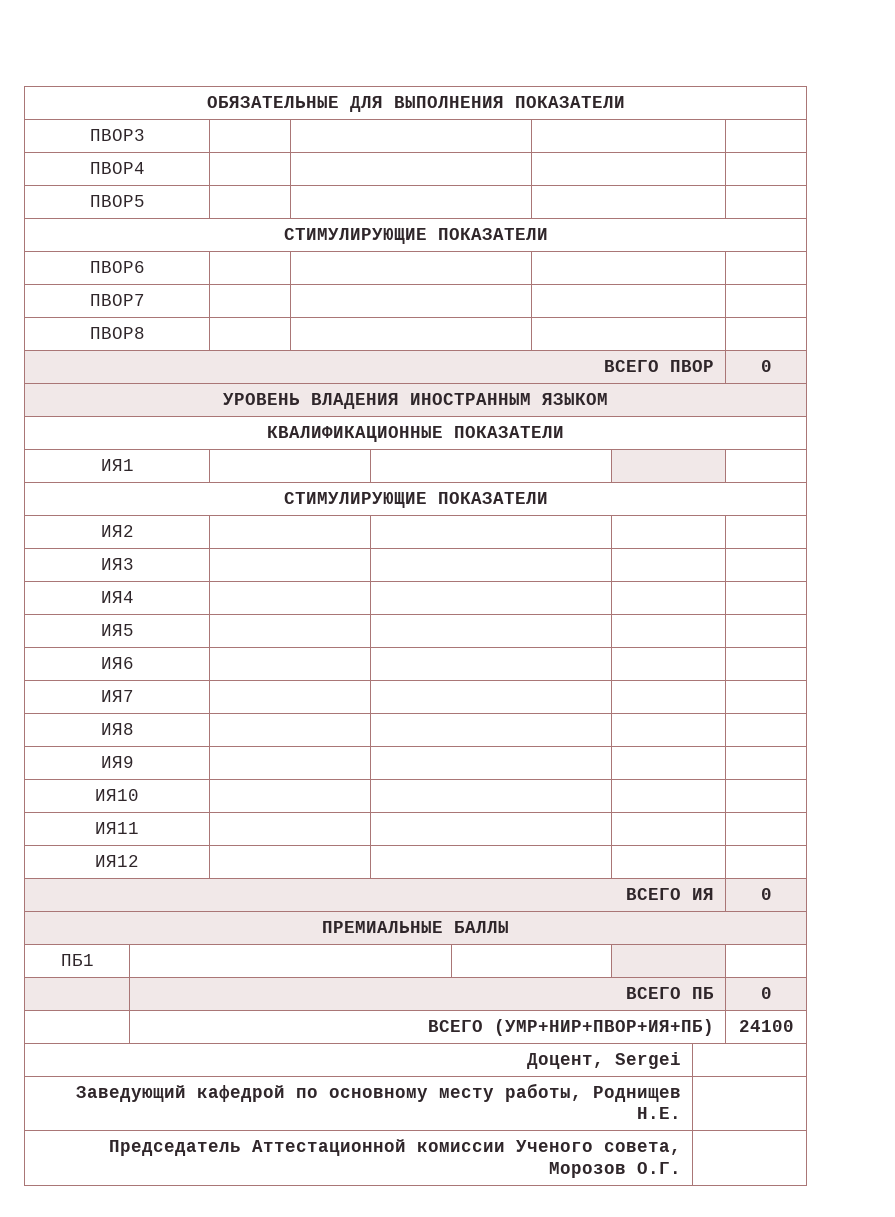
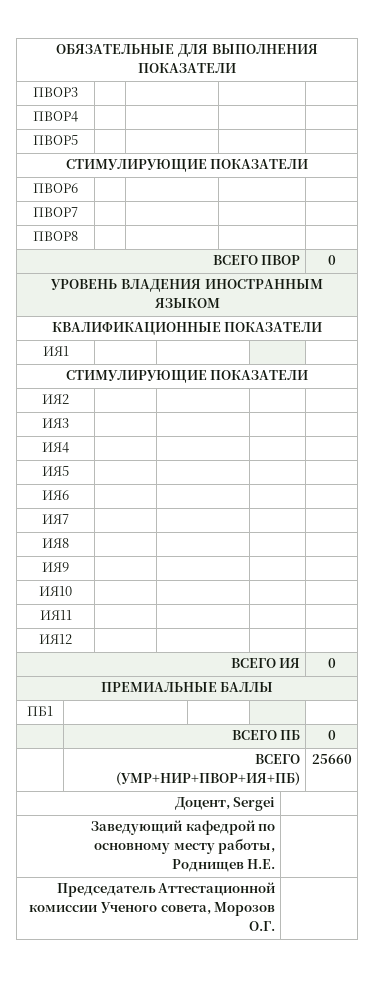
[738,1020,794,1032] 24100 -> [311,754,352,764] 25660

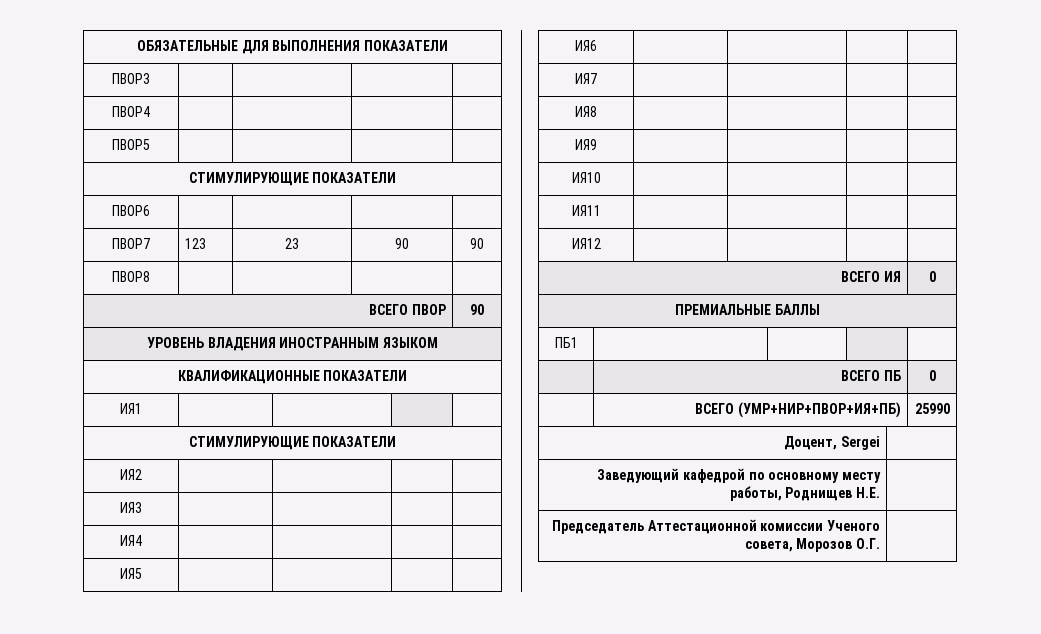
(78, 212) | | | -> [184,238,206,249] [285,238,299,249] [395,238,409,249] [470,238,484,249] 123 | 23 | 90 | 90
[327,255,336,265] 0 -> [470,304,484,315] 90
[311,754,352,764] 25660 -> [914,403,950,414] 25990

